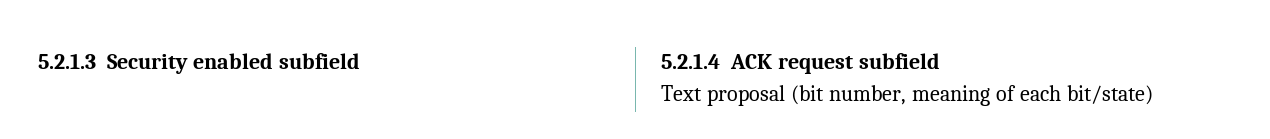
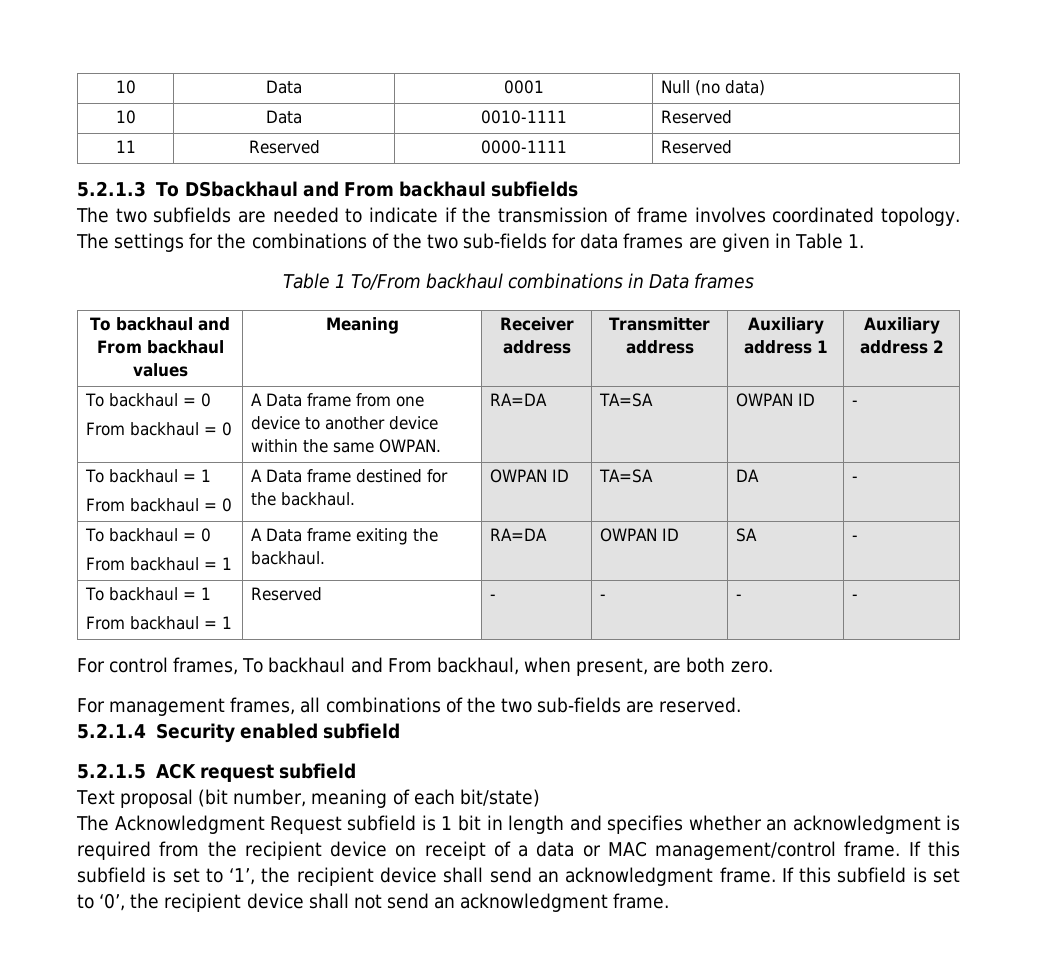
[38,53,96,69] 5.2.1.3 -> [115,80,136,94] [266,80,302,94] [503,80,544,94] [661,80,766,96] [115,110,136,124] [266,110,302,124] [480,110,567,124] [661,110,733,124] [115,140,136,153] [248,140,320,154] [480,140,567,154] [661,140,733,154] [77,181,579,197] [76,207,961,226] [76,233,865,252] [282,273,755,290] [90,317,230,331] [96,340,224,354] [132,363,188,377] [325,317,399,334] [499,317,574,331] [502,340,571,354] [609,317,711,331] [625,340,694,354] [747,317,824,334] [743,340,828,354] [863,317,940,334] [859,340,944,354] [85,393,212,407] [86,422,233,436] [251,393,425,407] [251,416,439,430] [251,439,442,453] [490,393,548,406] [599,393,654,407] [736,393,816,407] [852,400,859,406] [85,469,212,483] [86,498,233,512] [251,469,449,483] [251,492,356,506] [490,469,570,483] [599,469,654,483] [736,469,760,482] [852,476,859,482] [85,528,212,542] [86,557,233,571] [251,528,439,545] [251,551,326,565] [490,528,548,541] [600,528,680,542] [736,528,758,542] [852,535,859,541] [85,587,212,601] [86,616,233,630] [251,587,323,601] [490,594,497,600] [600,594,607,600] [736,594,743,600] [852,594,859,600] [77,657,773,676] [77,697,742,716] [77,723,146,739] 10 | Data | 0001 | Null (no data) // 10 | Data | 0010-1111 | Reserved // 11 | Reserved | 0000-1111 | Reserved // 5.2.1.3 To DSbackhaul and From backhaul subfields // The two subfields are needed to indicate if the transmission of frame involves coordinated topology. The settings for the combinations of the two sub-fields for data frames are given in Table 1. // Table 1 To/From backhaul combinations in Data frames // To backhaul and From backhaul values | Meaning | Receiver address | Transmitter address | Auxiliary address 1 | Auxiliary address 2 // To backhaul = 0 // From backhaul = 0 | A Data frame from one device to another device within the same OWPAN. | RA=DA | TA=SA | OWPAN ID | - // To backhaul = 1 // From backhaul = 0 | A Data frame destined for the backhaul. | OWPAN ID | TA=SA | DA | - // To backhaul = 0 // From backhaul = 1 | A Data frame exiting the backhaul. | RA=DA | OWPAN ID | SA | - // To backhaul = 1 // From backhaul = 1 | Reserved | - | - | - | - // For control frames, To backhaul and From backhaul, when present, are both zero. // For management frames, all combinations of the two sub-fields are reserved. // 5.2.1.4
[661,53,720,69] 5.2.1.4 -> [77,763,146,779] 5.2.1.5
(1153, 95) none -> [76,815,960,834] [77,841,960,860] [77,867,960,886] [77,893,670,912] // The Acknowledgment Request subfield is 1 bit in length and specifies whether an acknowledgment is required from the recipient device on receipt of a data or MAC management/control frame. If this subfield is set to ‘1’, the recipient device shall send an acknowledgment frame. If this subfield is set to ‘0’, the recipient device shall not send an acknowledgment frame.

